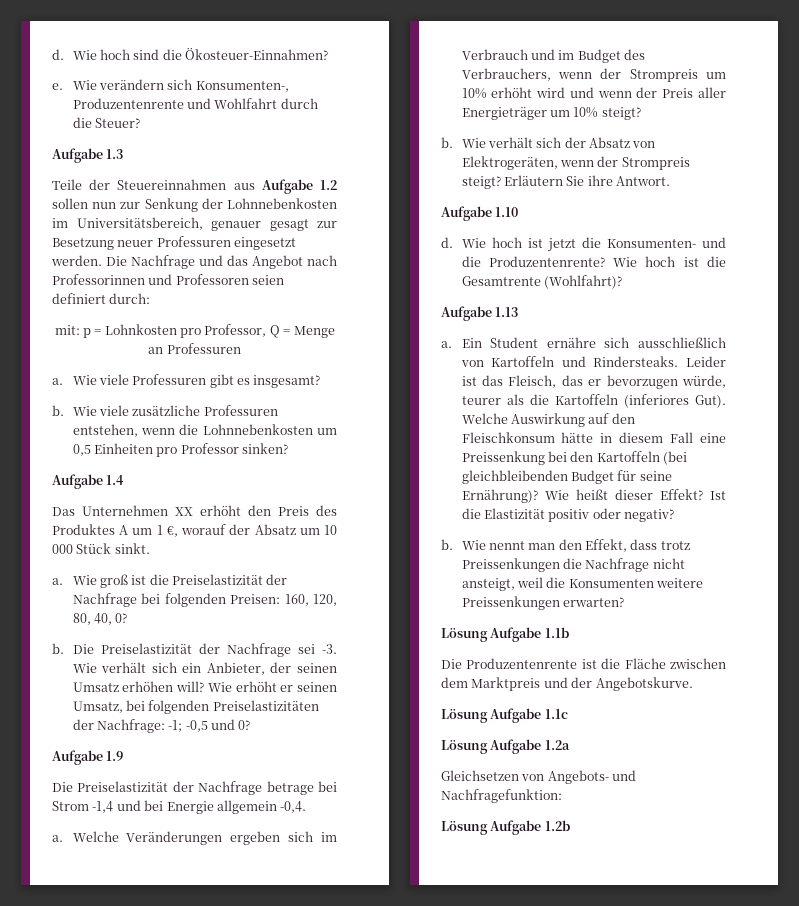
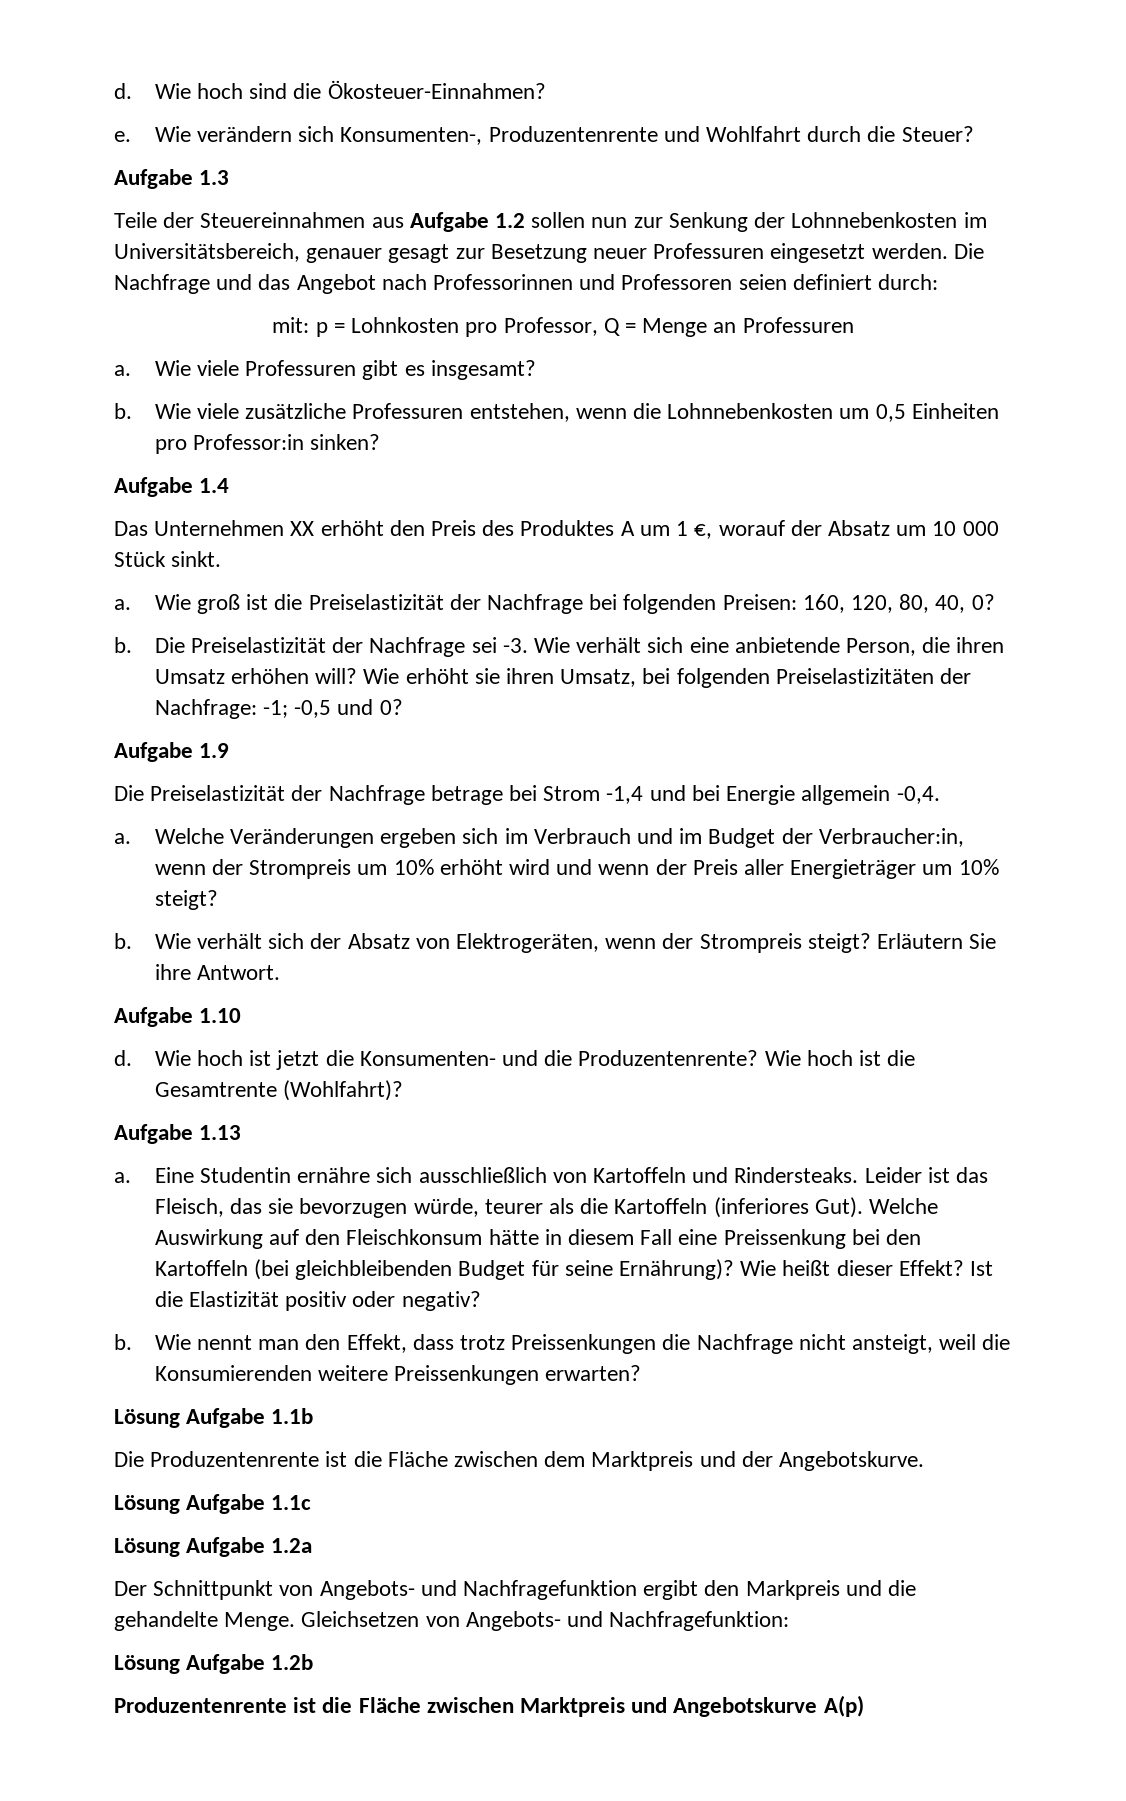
[180,443,239,454] Professor -> [192,434,304,450] Professor:in
[182,662,337,675] ein Anbieter, der seinen -> [689,637,1005,656] eine anbietende Person, die ihren
[280,682,337,692] er seinen -> [474,668,555,684] sie ihren
[624,49,646,60] [461,68,551,81] des Verbrauchers, -> [781,828,964,847] der Verbraucher:in,
[461,337,539,348] Ein Student -> [154,1167,291,1183] Eine Studentin
[588,379,602,386] er -> [268,1198,294,1214] sie
[568,579,654,588] Konsumenten -> [154,1365,312,1381] Konsumierenden
(570, 745) none -> [114,1580,917,1600] [114,1611,296,1631] Der Schnittpunkt von Angebots- und Nachfragefunktion ergibt den Markpreis und die gehandelte Menge.
(570, 825) none -> [114,1695,864,1717] // Produzentenrente ist die Fläche zwischen Marktpreis und Angebotskurve A(p)

